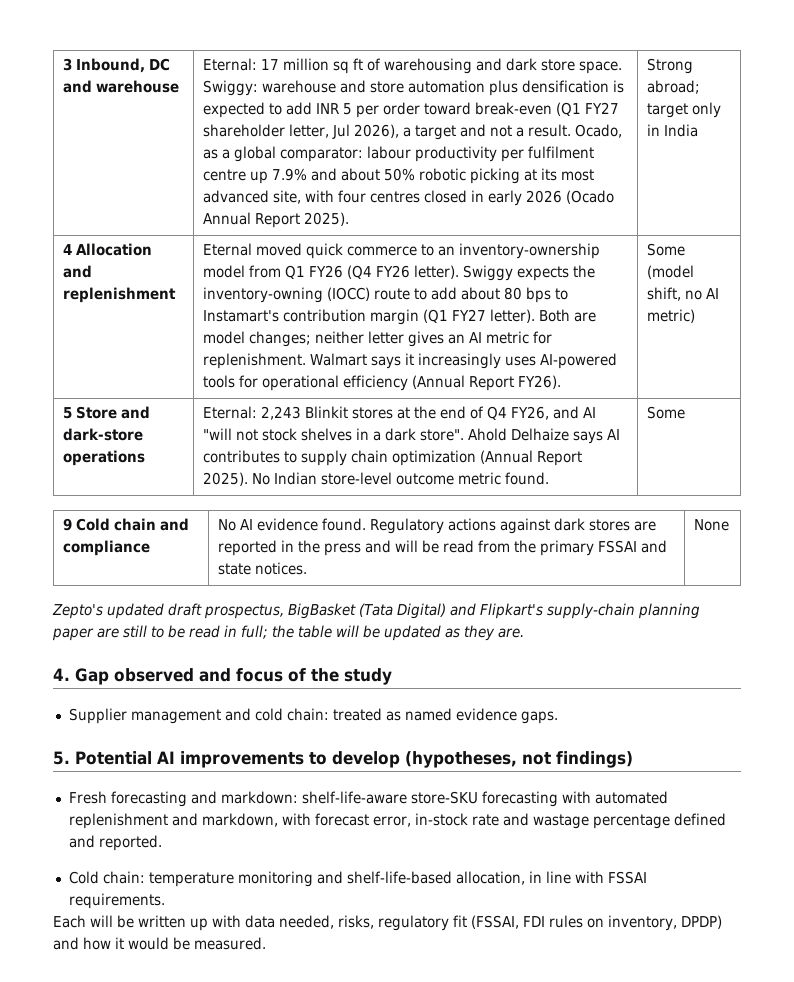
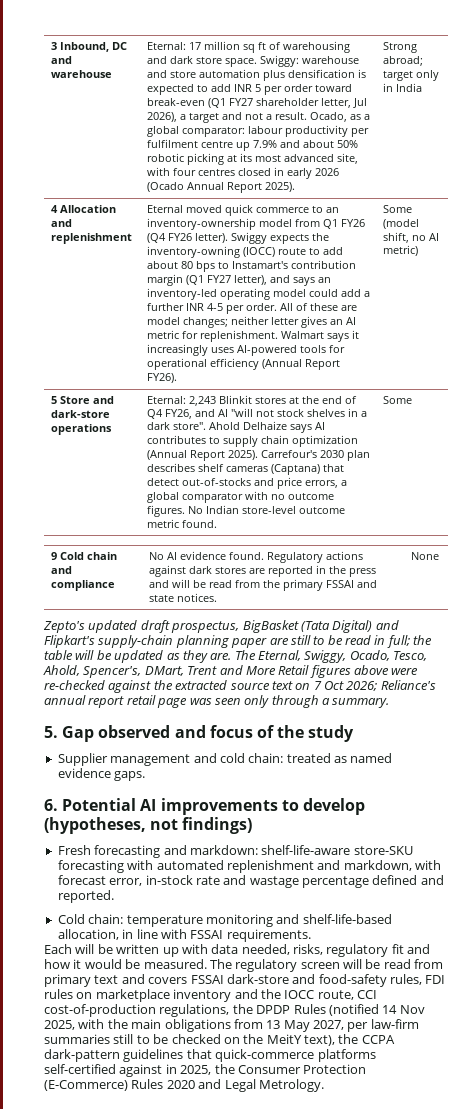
[489,309,570,323] letter). Both -> [233,275,331,286] [146,288,370,300] [146,303,338,314] letter), and says an inventory-led operating model could add a further INR 4-5 per order. All of these
(248, 479) none -> [260,450,370,461] [146,463,344,475] [146,477,347,489] [146,491,334,503] [146,505,185,517] Carrefour's 2030 plan describes shelf cameras (Captana) that detect out-of-stocks and price errors, a global comparator with no outcome figures.
[53,668,70,681] // 4. -> [234,650,428,663] [43,665,419,678] [44,680,436,693] [44,695,390,708] [44,726,58,738] The Eternal, Swiggy, Ocado, Tesco, Ahold, Spencer's, DMart, Trent and More Retail figures above were re-checked against the extracted source text on 7 Oct 2026; Reliance's annual report retail page was seen only through a summary. // 5.
[53,751,70,765] 5. -> [44,799,58,811] 6.
[471,915,722,931] (FSSAI, FDI rules on inventory, DPDP) -> (404, 949) none
(266, 943) none -> [209,959,444,972] [44,974,446,987] [44,989,377,1002] [44,1004,425,1017] [44,1019,419,1032] [44,1034,395,1046] [44,1049,376,1062] [44,1064,367,1077] [44,1079,324,1092] The regulatory screen will be read from primary text and covers FSSAI dark-store and food-safety rules, FDI rules on marketplace inventory and the IOCC route, CCI cost-of-production regulations, the DPDP Rules (notified 14 Nov 2025, with the main obligations from 13 May 2027, per law-firm summaries still to be checked on the MeitY text), the CCPA dark-pattern guidelines that quick-commerce platforms self-certified against in 2025, the Consumer Protection (E-Commerce) Rules 2020 and Legal Metrology.

